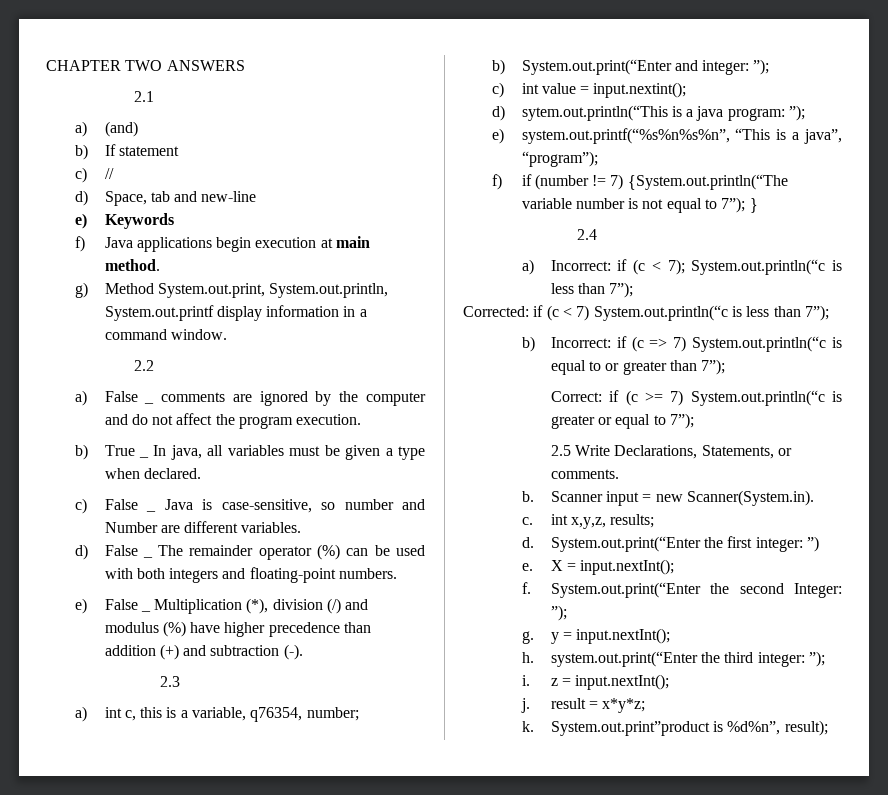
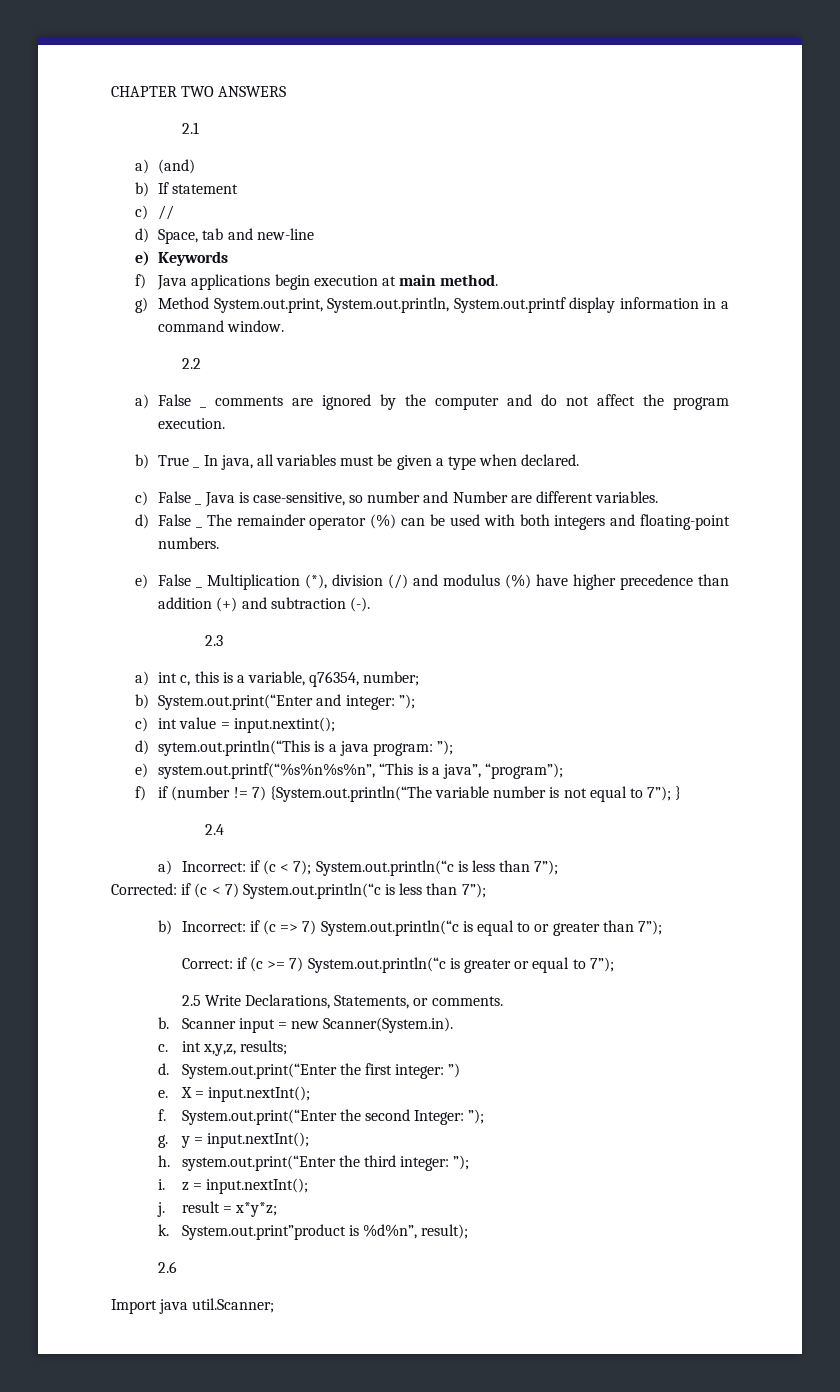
(828, 728) none -> [158,1261,178,1273] [111,1298,275,1314] // 2.6 // Import java util.Scanner;

